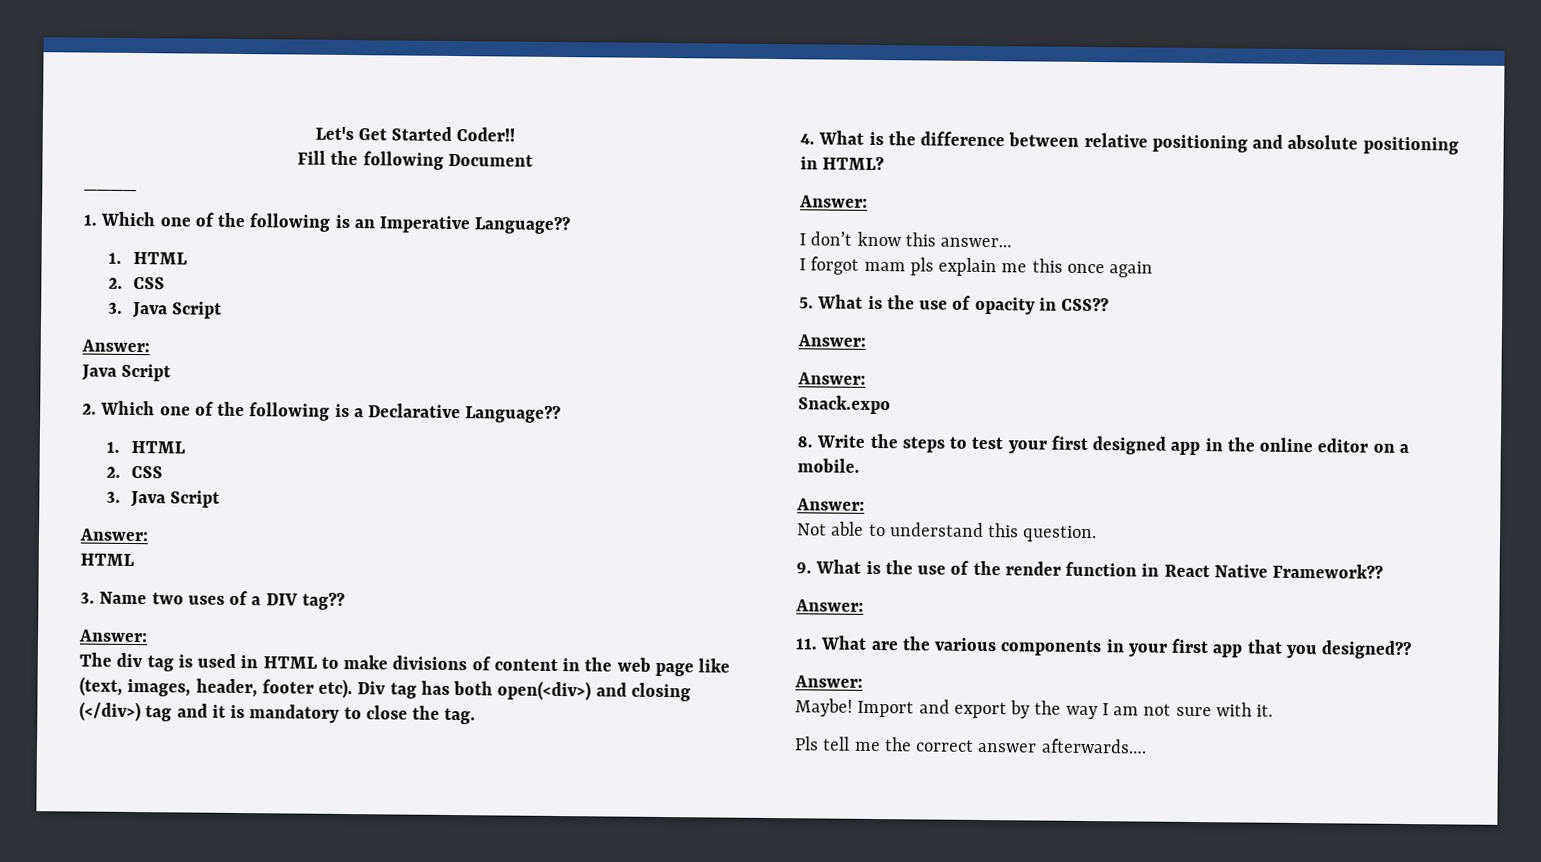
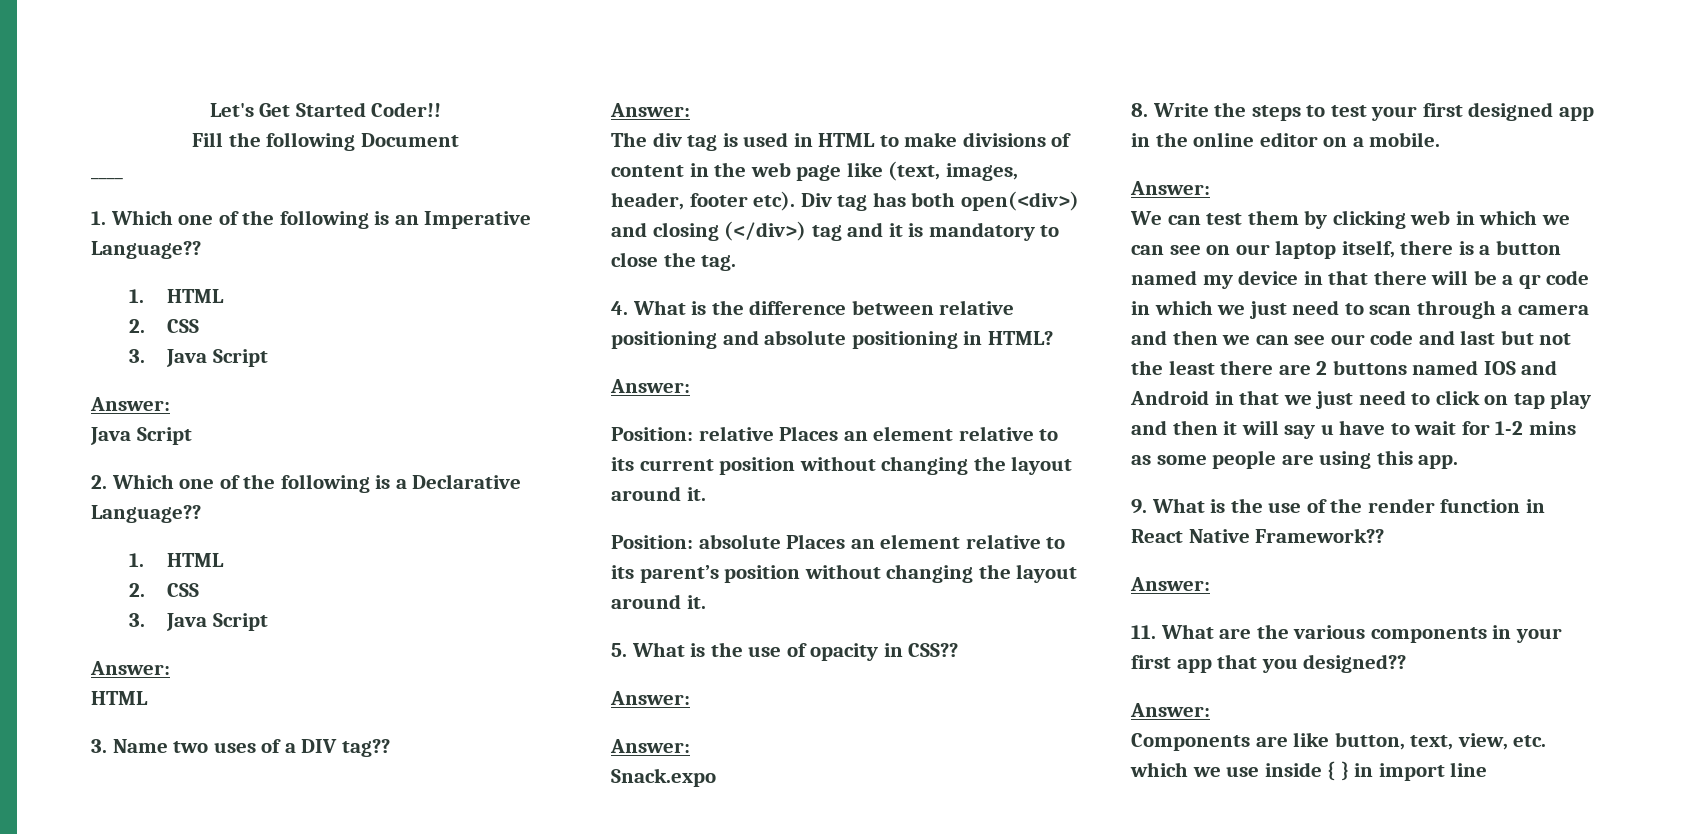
[799,231,1013,248] [799,256,1154,278] I don’t know this answer… // I forgot mam pls explain me this once again -> [611,426,1059,441] [611,456,1073,475] [611,486,706,501] [611,534,1066,549] [611,564,1078,583] [611,594,706,609] Position: relative Places an element relative to its current position without changing the layout around it. // Position: absolute Places an element relative to its parent’s position without changing the layout around it.
[797,521,1098,543] Not able to understand this question. -> [1130,210,1570,229] [1131,240,1561,259] [1131,270,1590,289] [1131,300,1589,319] [1131,330,1572,345] [1131,360,1558,375] [1130,390,1592,409] [1131,420,1576,439] [1131,450,1459,469] We can test them by clicking web in which we can see on our laptop itself, there is a button named my device in that there will be a qr code in which we just need to scan through a camera and then we can see our code and last but not the least there are 2 buttons named IOS and Android in that we just need to click on tap play and then it will say u have to wait for 1-2 mins as some people are using this app.
[795,698,1274,720] [794,736,1147,754] Maybe! Import and export by the way I am not sure with it. // Pls tell me the correct answer afterwards…. -> [1131,732,1547,751] [1130,761,1488,781] Components are like button, text, view, etc. which we use inside { } in import line

